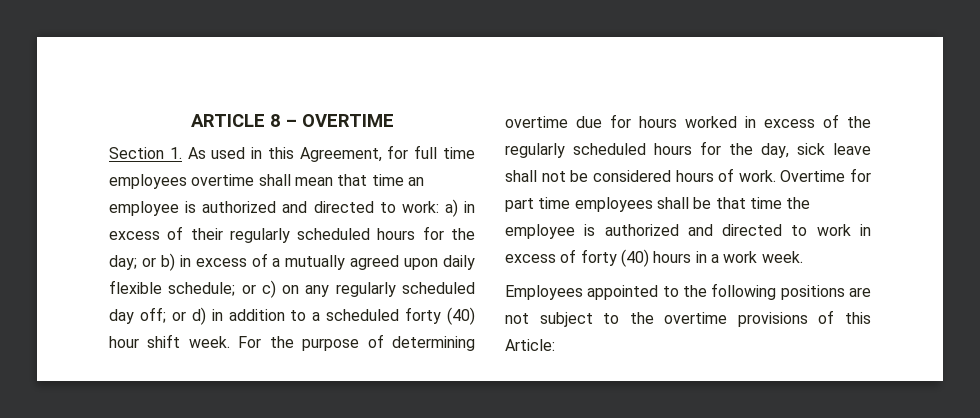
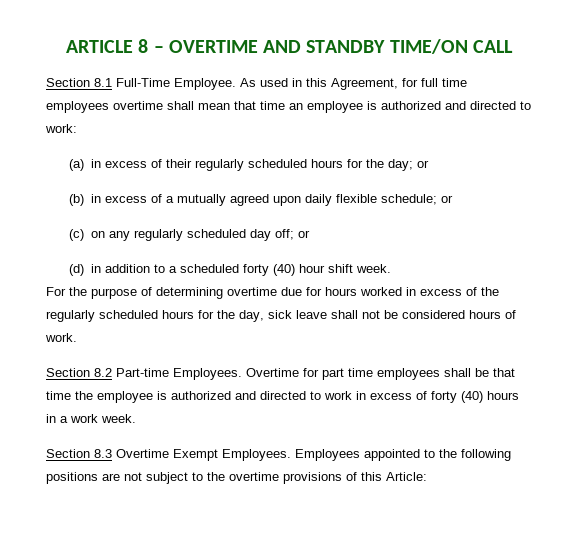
[109,147,182,159] // Section 1. -> [263,39,513,54] [46,78,236,90] AND STANDBY TIME/ON CALL // Section 8.1 Full-Time Employee.
[444,199,458,217] a) -> [68,159,84,171] // (a)
[160,253,175,271] b) -> [68,194,84,206] // (b)
[261,280,276,298] c) -> [68,229,84,241] // (c)
[191,307,206,325] d) -> [68,264,84,276] // (d)
(230, 342) none -> (392, 268) //
(776, 176) none -> [46,368,242,380] // Section 8.2 Part-time Employees.
(803, 257) none -> [46,449,291,461] Section 8.3 Overtime Exempt Employees.

